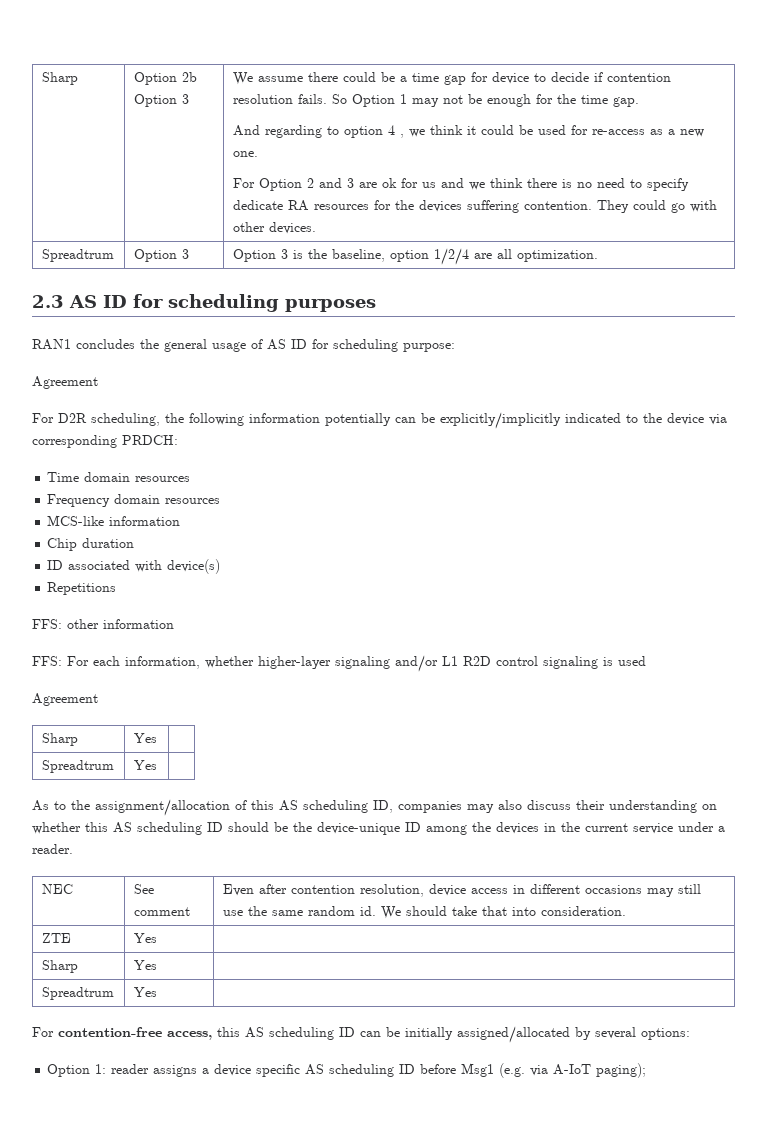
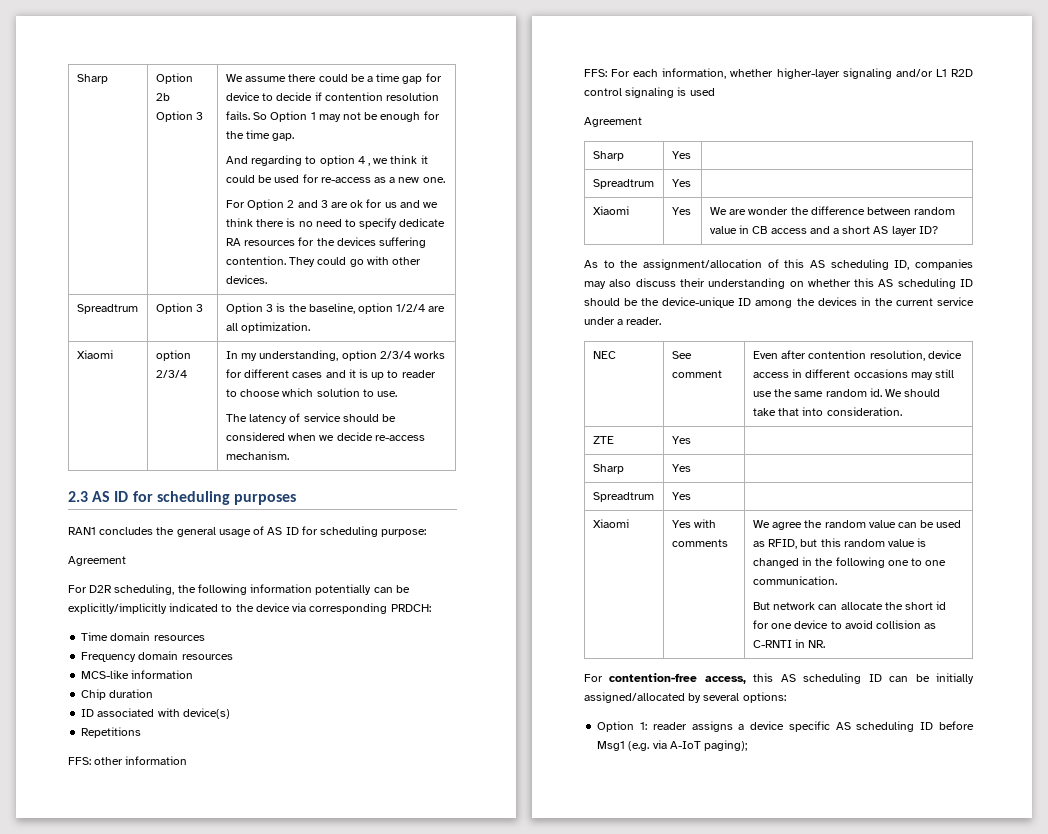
(598, 256) none -> [76,350,113,359] [155,350,191,361] [155,370,187,378] [225,350,445,361] [225,369,436,380] [225,388,397,397] [225,413,396,424] [225,432,425,441] [225,451,289,460] // Xiaomi | option 2/3/4 | In my understanding, option 2/3/4 works for different cases and it is up to reader to choose which solution to use. // The latency of service should be considered when we decide re-access mechanism.
(157, 765) none -> [592,206,629,215] [671,207,691,215] [709,206,956,215] [709,225,938,236] // Xiaomi | Yes | We are wonder the difference between random value in CB access and a short AS layer ID?
(157, 992) none -> [592,519,629,528] [671,519,717,528] [671,539,728,547] [752,520,962,530] [752,538,927,549] [752,557,947,568] [752,576,837,585] [752,601,947,610] [752,620,937,629] [752,639,826,648] // Xiaomi | Yes with comments | We agree the random value can be used as RFID, but this random value is changed in the following one to one communication. // But network can allocate the short id for one device to avoid collision as C-RNTI in NR.

